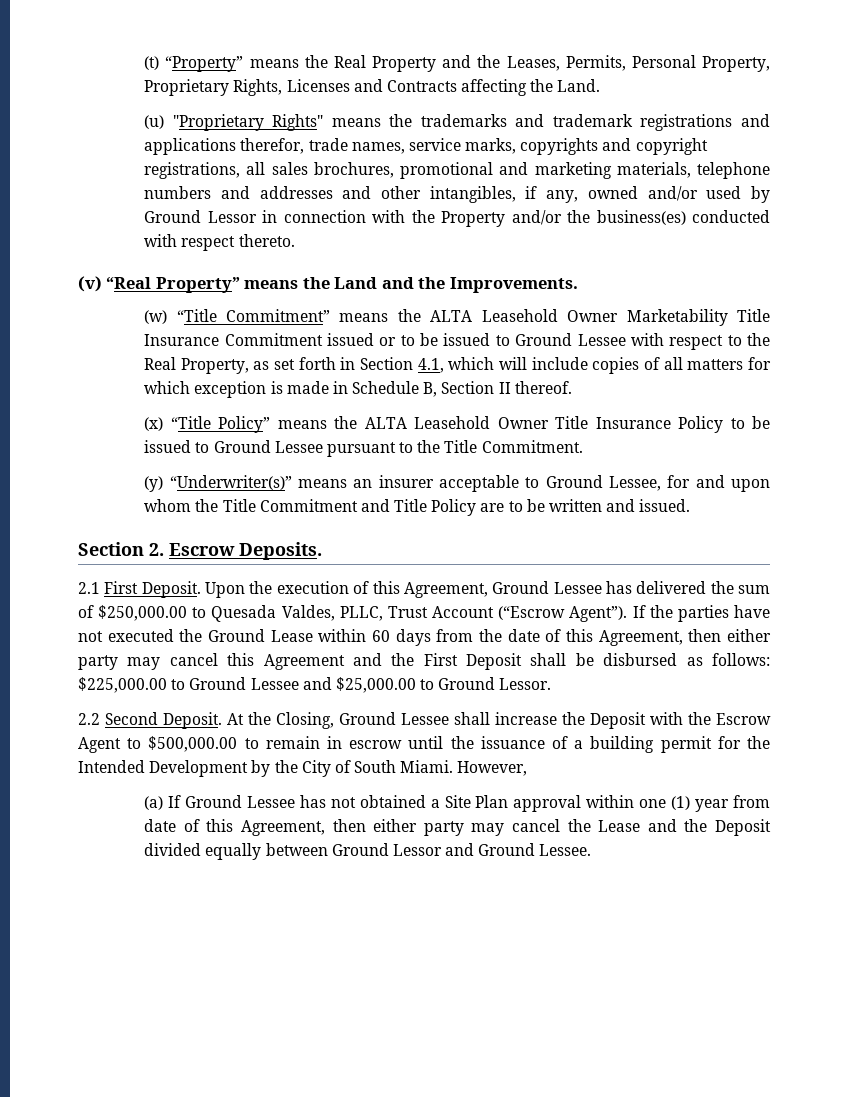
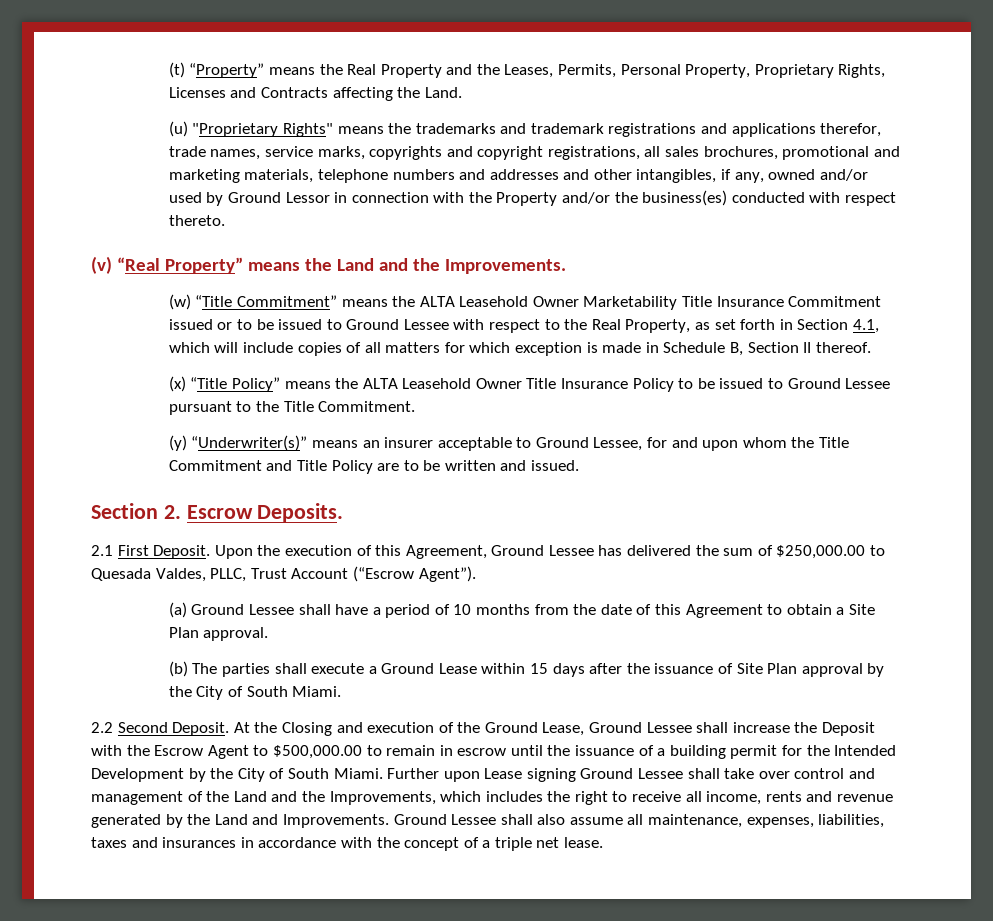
[632,605,770,622] [78,629,431,646] If the parties have not executed the Ground Lease within 60 days -> [168,602,531,618] // (a) Ground Lessee shall have a period of 10 months
[598,629,771,646] [78,653,770,670] [78,677,552,693] Agreement, then either party may cancel this Agreement and the First Deposit shall be disbursed as follows: $225,000.00 to Ground Lessee and $25,000.00 to Ground Lessor. -> [685,604,875,618] [168,627,269,641] [168,661,885,677] [168,686,342,700] Agreement to obtain a Site Plan approval. // (b) The parties shall execute a Ground Lease within 15 days after the issuance of Site Plan approval by the City of South Miami.
[276,712,334,729] Closing, -> [281,722,585,736] Closing and execution of the Ground Lease,
[457,761,528,776] [144,795,770,812] [144,819,771,836] [144,843,592,860] However, // (a) If Ground Lessee has not obtained a Site Plan approval within one (1) year from date of this Agreement, then either party may cancel the Lease and the Deposit divided equally between Ground Lessor and Ground Lessee. -> [387,768,876,782] [91,791,894,805] [91,814,885,828] [91,837,604,851] Further upon Lease signing Ground Lessee shall take over control and management of the Land and the Improvements, which includes the right to receive all income, rents and revenue generated by the Land and Improvements. Ground Lessee shall also assume all maintenance, expenses, liabilities, taxes and insurances in accordance with the concept of a triple net lease.

